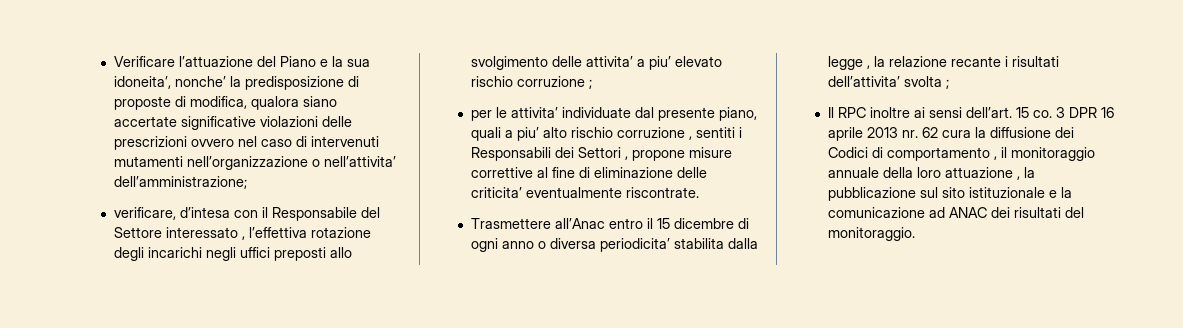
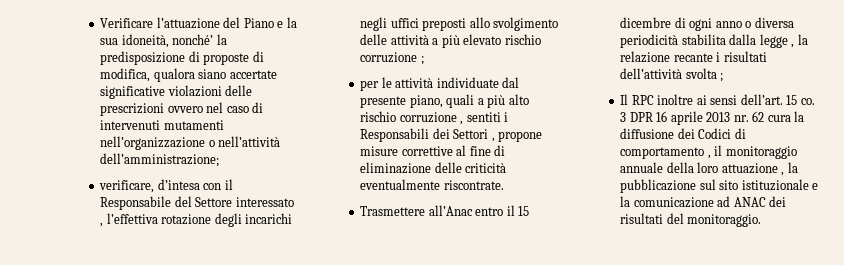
[113,76,226,89] idoneita’, nonche’ -> [121,34,214,48] idoneità, nonché’
[323,156,396,167] nell’attivita’ -> [218,136,281,147] nell’attività
[585,56,671,70] attivita’ a piu’ -> [390,35,460,48] attività a più
[510,107,558,118] attivita’ -> [395,78,434,88] attività
[516,127,539,141] piu’ -> [487,95,506,108] più
[470,187,522,198] criticita’ -> [465,163,507,173] criticità
[599,238,670,252] periodicita’ -> [620,34,679,48] periodicità
[827,76,900,87] dell’attivita’ -> [620,68,683,79] dell’attività

